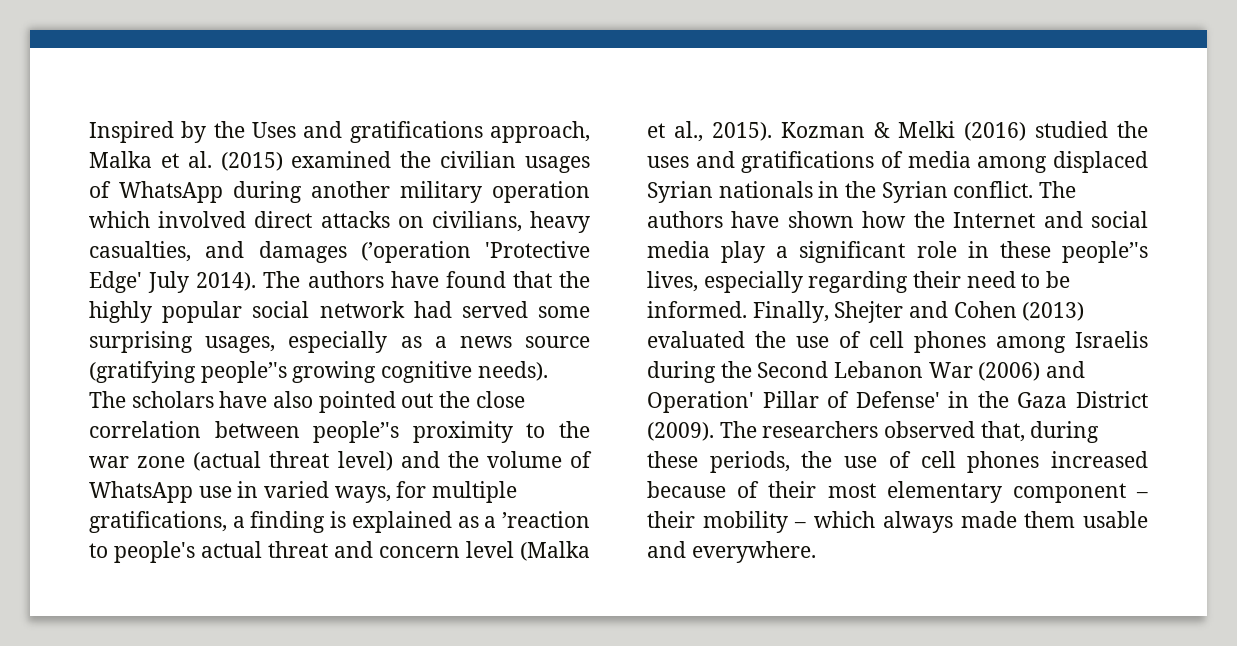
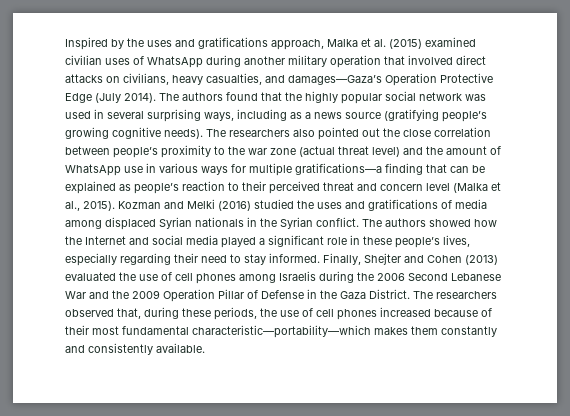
[252,122,296,138] Uses -> [147,40,172,47] uses
[400,151,590,173] the civilian usages -> [65,55,130,65] civilian uses
[89,211,150,228] which -> [384,56,405,65] that
[258,241,590,263] [89,271,190,293] damages (’operation 'Protective Edge' July -> [288,73,493,86] [65,93,121,103] damages—Gaza’s Operation Protective Edge (July
[390,271,439,288] have -> (223, 96) none
[413,301,590,318] [89,331,388,353] had served some surprising usages, especially -> [465,94,486,101] [65,109,287,122] was used in several surprising ways, including
[200,361,287,383] people’'s -> [442,111,487,122] people’s
[131,391,268,408] scholars have -> [229,129,290,137] researchers
[313,421,400,443] people’'s -> [113,147,158,158] people’s
[486,451,562,468] volume -> [446,146,487,155] amount
[264,481,518,503] [89,511,590,533] [89,541,262,563] varied ways, for multiple gratifications, a finding is explained as a ’reaction to people's actual -> [159,163,485,176] [65,181,320,194] various ways for multiple gratifications—a finding that can be explained as people’s reaction to their perceived
[873,122,890,138] & -> [164,201,184,209] and
[731,211,854,228] have shown -> [429,219,471,227] showed
[721,241,766,263] play -> [221,237,256,248] played
[1062,241,1148,263] people’'s -> [395,237,440,248] people’s
[1046,271,1071,288] be -> [244,254,266,265] stay
[757,361,1086,381] [647,391,754,413] Second Lebanon War (2006) and Operation' -> [377,273,501,281] [65,289,215,302] 2006 Second Lebanese War and the 2009 Operation
[855,391,940,408] Defense' -> [261,290,304,299] Defense
[1076,391,1148,408] [647,422,714,441] District (2009). -> [369,289,410,299] District.
[886,481,1148,503] [647,511,1148,533] [647,541,816,563] elementary component – their mobility – which always made them usable and everywhere. -> [122,325,497,338] [65,343,205,355] fundamental characteristic—portability—which makes them constantly and consistently available.

